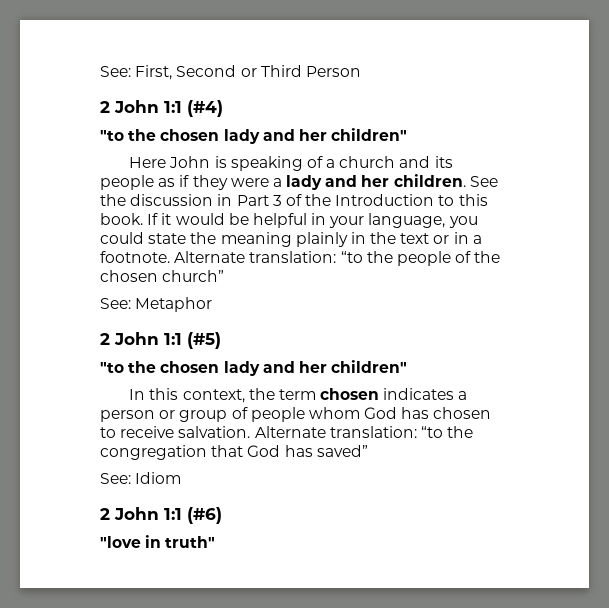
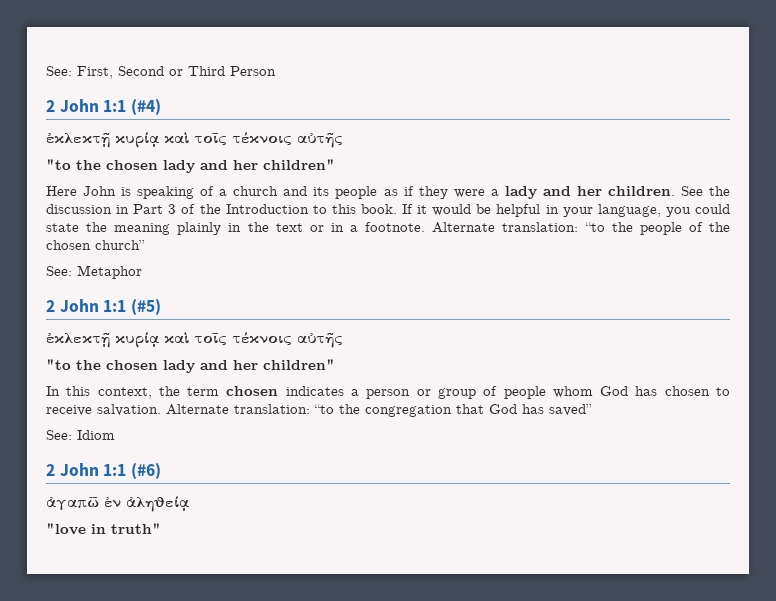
(223, 108) none -> [46,132,343,148] // ἐκλεκτῇ κυρίᾳ καὶ τοῖς τέκνοις αὐτῆς
(221, 340) none -> [46,332,343,348] // ἐκλεκτῇ κυρίᾳ καὶ τοῖς τέκνοις αὐτῆς
(222, 515) none -> [46,496,189,512] // ἀγαπῶ ἐν ἀληθείᾳ

